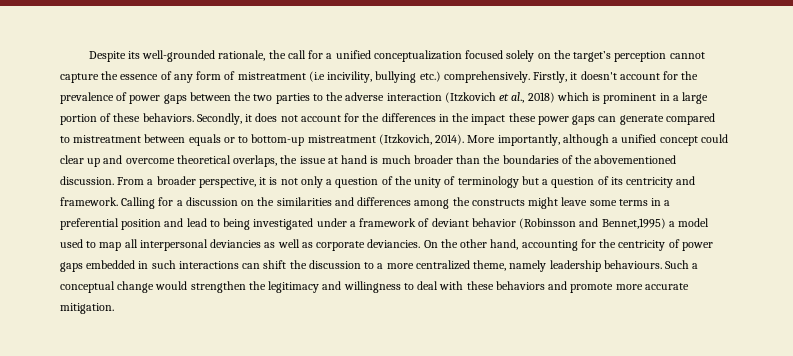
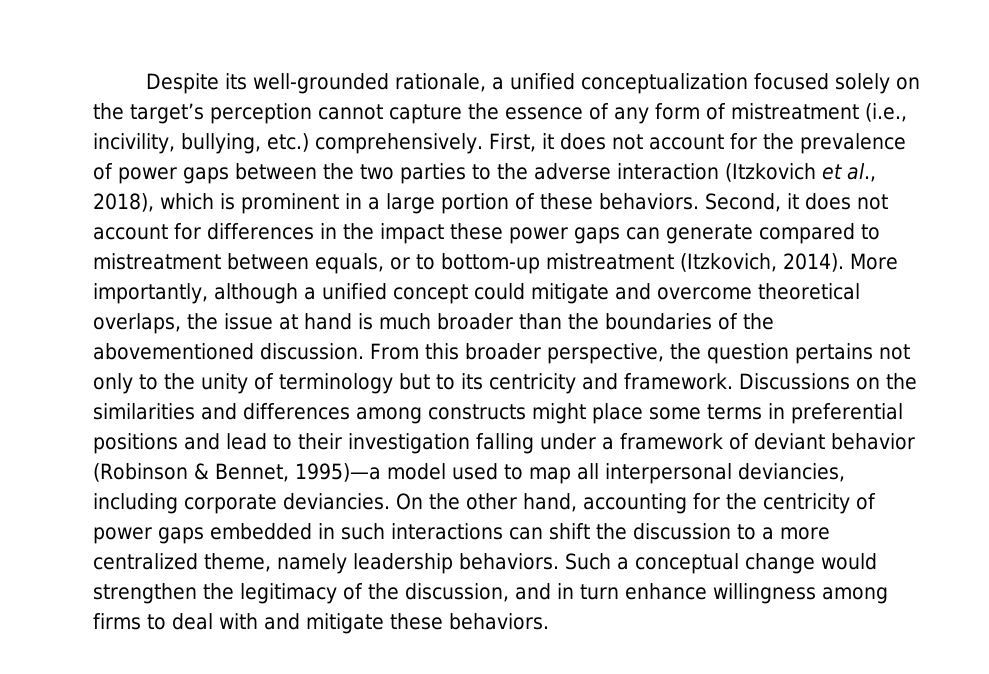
[268,50,324,59] the call for -> (487, 82) none
[308,71,617,83] (i.e incivility, bullying etc.) comprehensively. Firstly, it doesn't -> [865,103,907,122] [93,133,643,154] (i.e., incivility, bullying, etc.) comprehensively. First, it does not
[527,92,555,103] 2018) -> [93,193,154,212] 2018),
[196,113,380,125] Secondly, it does not account for the -> [705,193,888,212] [93,223,201,240] Second, it does not account for
[188,134,221,146] equals -> [315,253,384,274] equals,
[60,155,101,167] clear up -> [531,283,609,304] mitigate
[147,179,154,185] a -> [424,343,459,360] this
[259,176,393,188] it is not only a question of -> [669,343,910,364] [93,373,158,394] the question pertains not only to
[542,176,609,188] a question of -> [436,374,455,390] to
[121,197,238,209] Calling for a discussion -> [739,373,850,390] Discussions
[452,197,470,206] the -> (422, 415) none
[561,197,588,206] leave -> [592,403,643,424] place
[664,200,671,206] [60,218,314,230] a preferential position and lead to being investigated -> [791,403,903,424] [93,433,534,454] preferential positions and lead to their investigation falling
[519,218,675,229] (Robinsson and Bennet,1995) a -> [93,463,381,482] (Robinson & Bennet, 1995)—a
[210,239,313,248] deviancies as well as -> [737,463,845,482] [93,493,178,514] deviancies, including
[603,260,662,269] behaviours. -> [459,553,559,570] behaviors.
[322,281,689,293] [60,303,114,314] and willingness to deal with these behaviors and promote more accurate mitigation. -> [343,583,888,604] [93,613,549,634] of the discussion, and in turn enhance willingness among firms to deal with and mitigate these behaviors.

